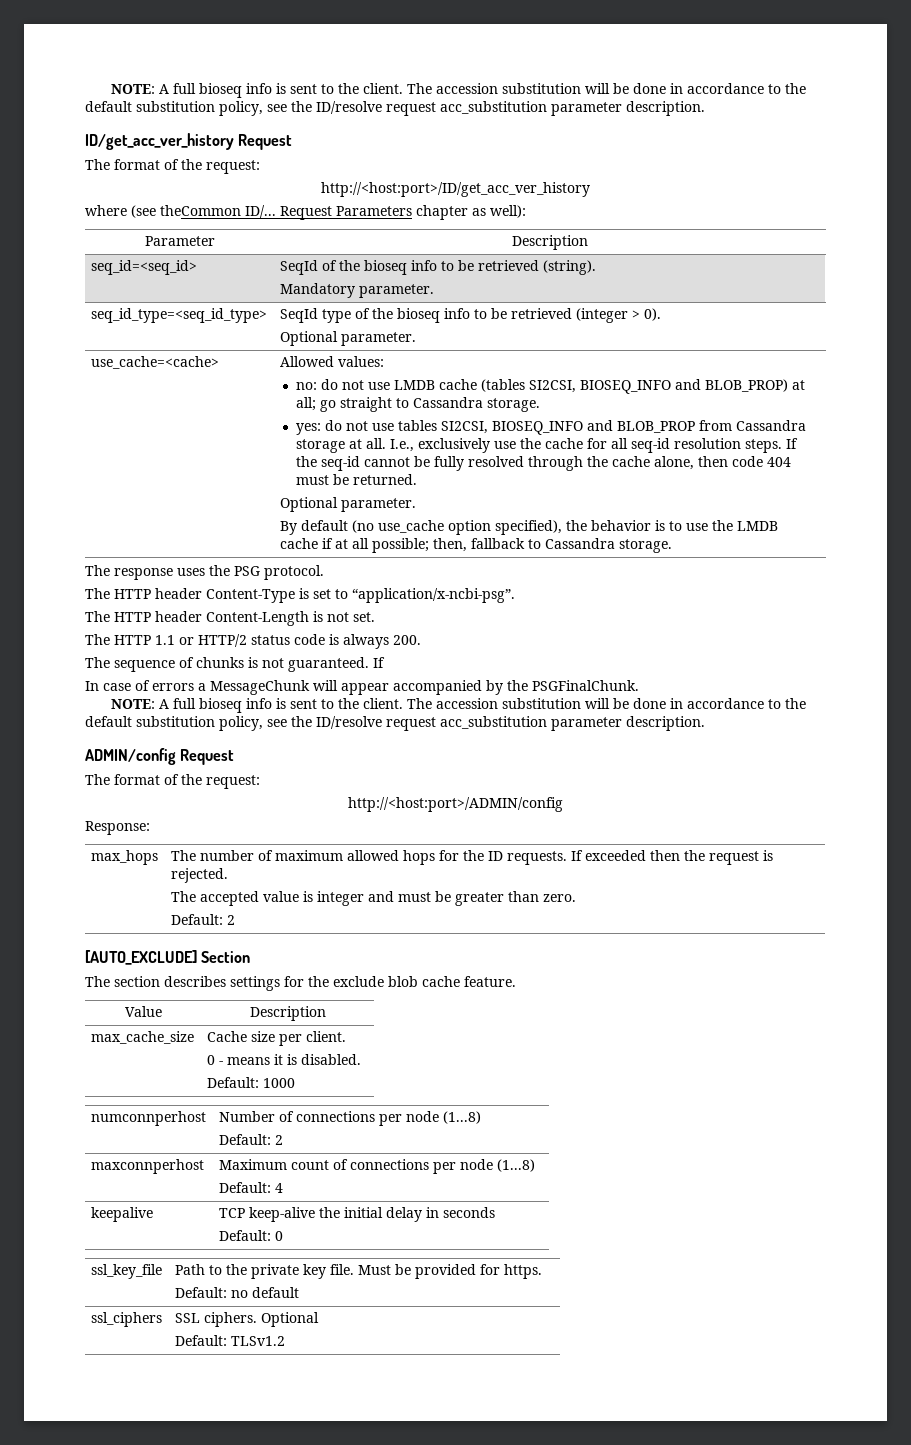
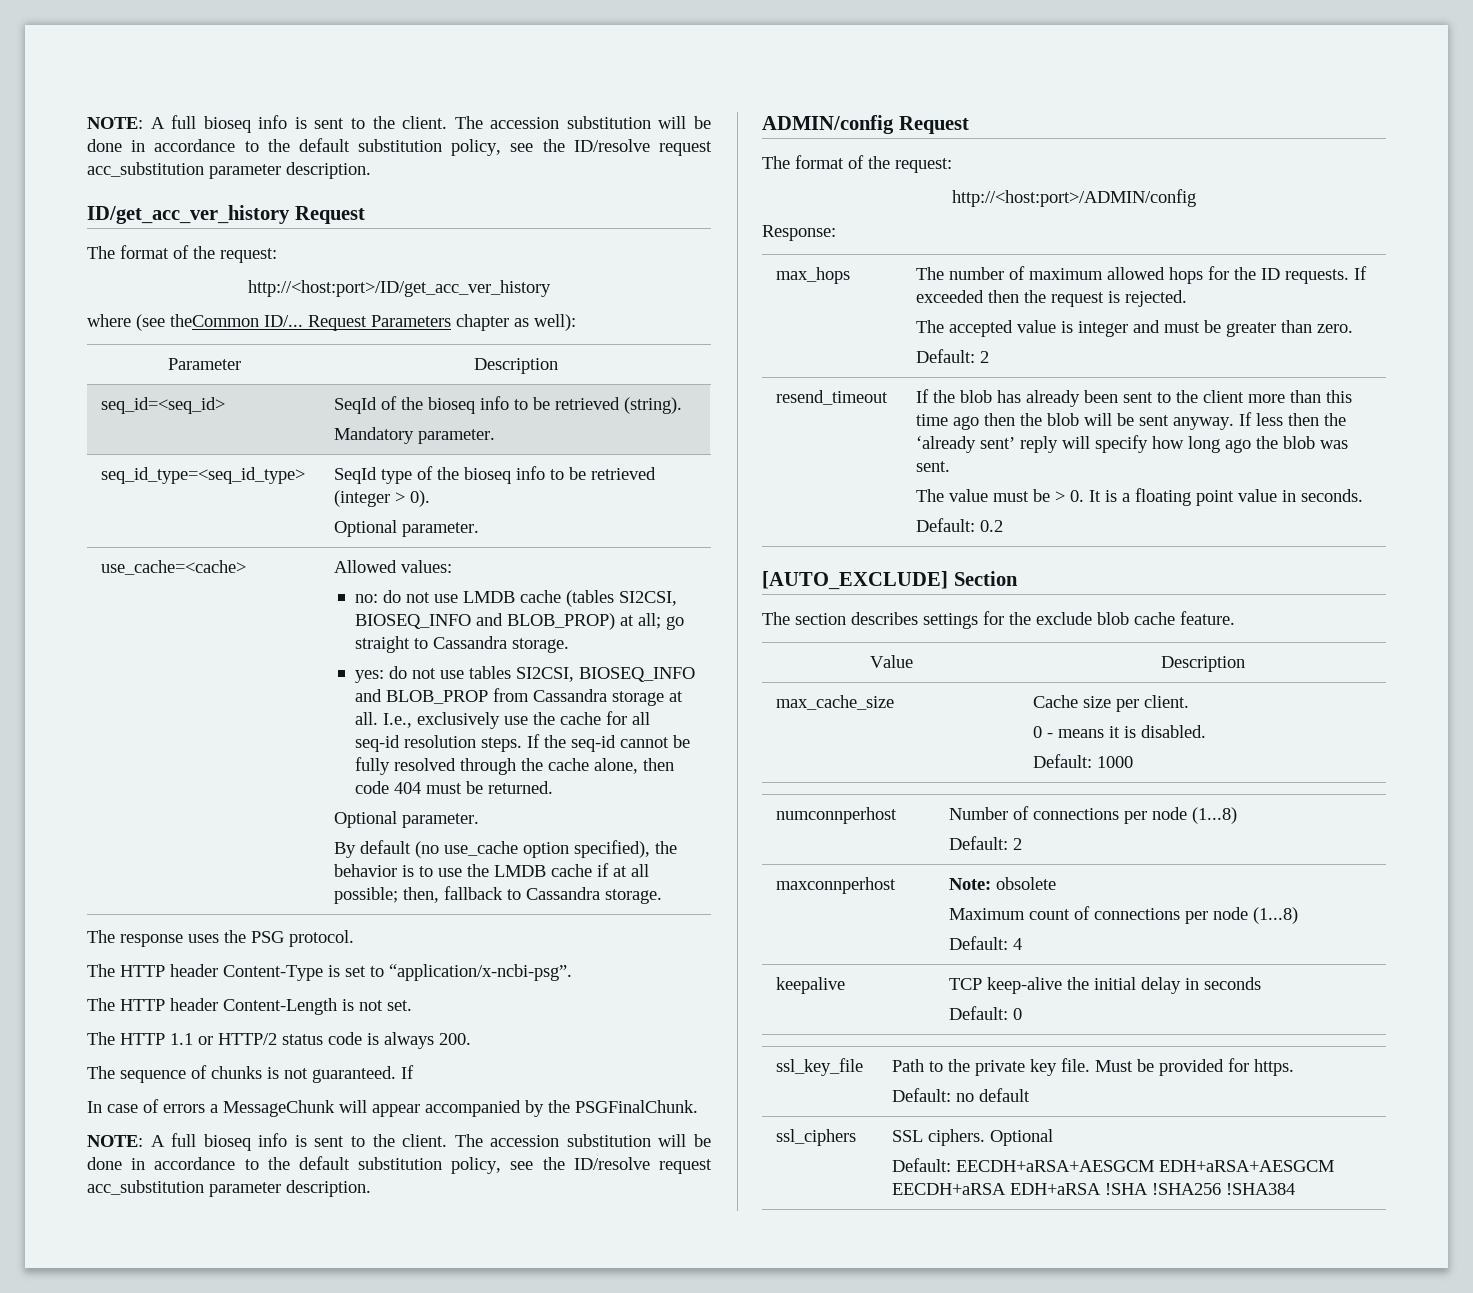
(236, 920) none -> [776,390,889,405] [916,389,1353,407] [916,412,1347,430] [916,435,1349,453] [916,461,951,472] [916,488,1364,506] [916,518,1004,532] // resend_timeout | If the blob has already been sent to the client more than this time ago then the blob will be sent anyway. If less then the ‘already sent’ reply will specify how long ago the blob was sent. // The value must be > 0. It is a floating point value in seconds. // Default: 0.2
(205, 1166) none -> [949,877,1057,890] Note: obsolete //
[231,1336,286,1346] TLSv1.2 -> [956,1160,1335,1172] [892,1183,1296,1195] EECDH+aRSA+AESGCM EDH+aRSA+AESGCM EECDH+aRSA EDH+aRSA !SHA !SHA256 !SHA384

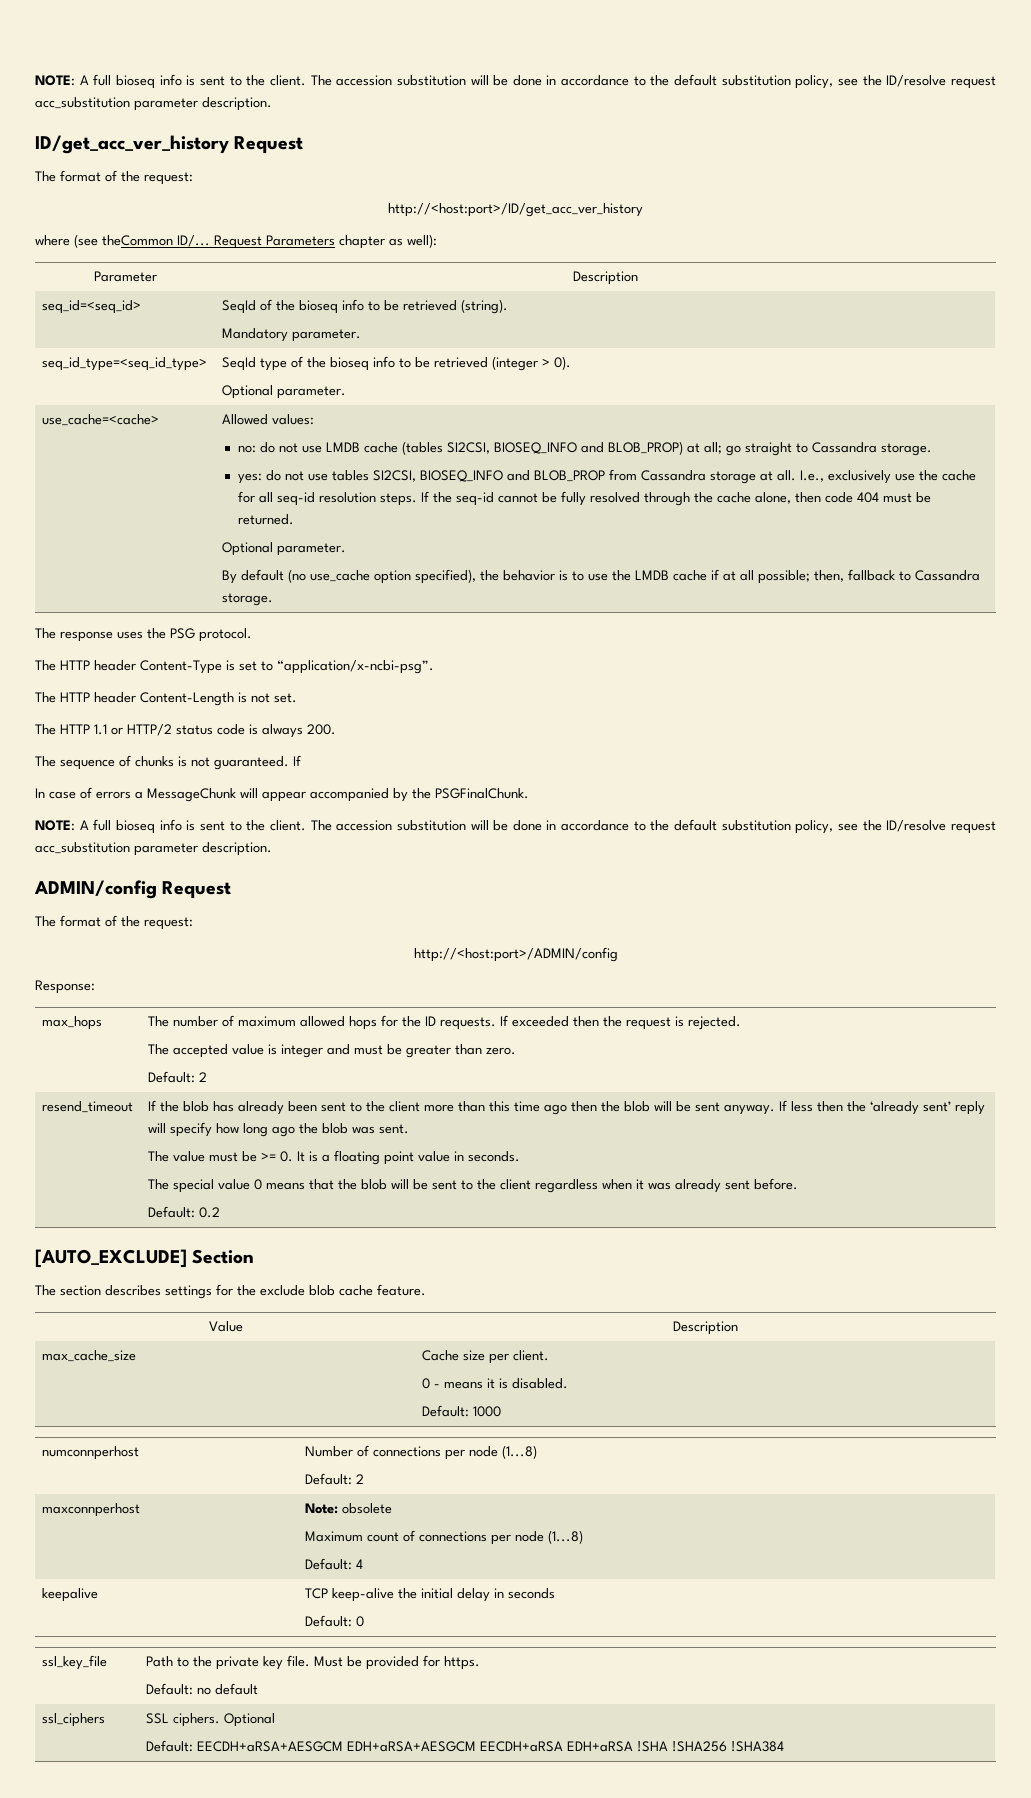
[1055,491,1066,502] > -> [261,1152,277,1161] >=
(1364, 495) none -> [148,1178,799,1193] // The special value 0 means that the blob will be sent to the client regardless when it was already sent before.

